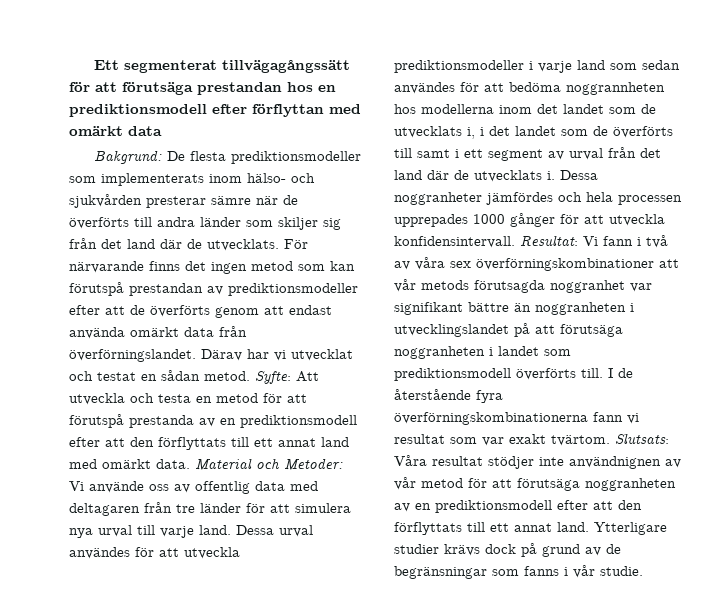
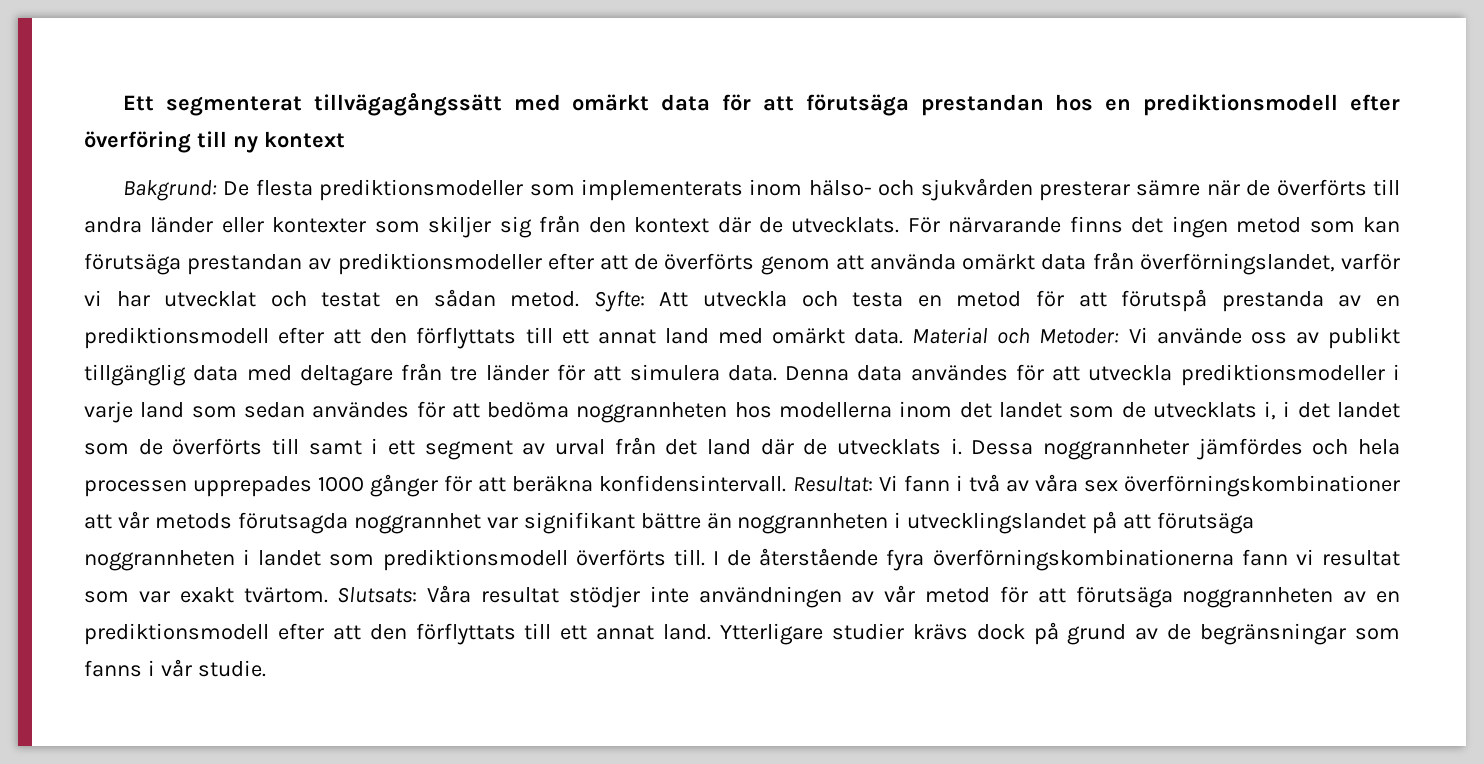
(350, 66) none -> [513,94,711,111] med omärkt data
[252,104,361,117] [69,126,162,136] förflyttan med omärkt data -> [84,131,345,153] överföring till ny kontext
(241, 222) none -> [221,217,367,233] eller kontexter
[101,239,155,249] det land -> [588,217,710,233] den kontext
[69,282,124,296] förutspå -> [84,253,181,275] förutsäga
[289,305,332,315] endast -> (864, 262) none
[69,349,286,362] överförningslandet. Därav har vi -> [1139,253,1401,275] [84,290,150,307] överförningslandet, varför vi har
[195,481,250,494] offentlig -> [1328,327,1401,349] [84,364,186,386] publikt tillgänglig
[69,503,140,516] deltagaren -> [299,365,393,386] deltagare
[69,525,313,538] nya urval till varje land. Dessa urval -> [727,365,903,381] data. Denna data
[394,192,482,205] noggranheter -> [1042,439,1189,460] noggrannheter
[609,214,665,226] utveckla -> [512,476,594,492] beräkna
[550,280,625,293] noggranhet -> [353,513,481,534] noggrannhet
[535,302,626,315] noggranheten -> [737,513,889,534] noggrannheten
[394,346,485,359] noggranheten -> [84,550,235,571] noggrannheten
[569,456,661,469] användnignen -> [698,586,842,608] användningen
[585,478,676,491] noggranheten -> [1182,587,1334,608] noggrannheten

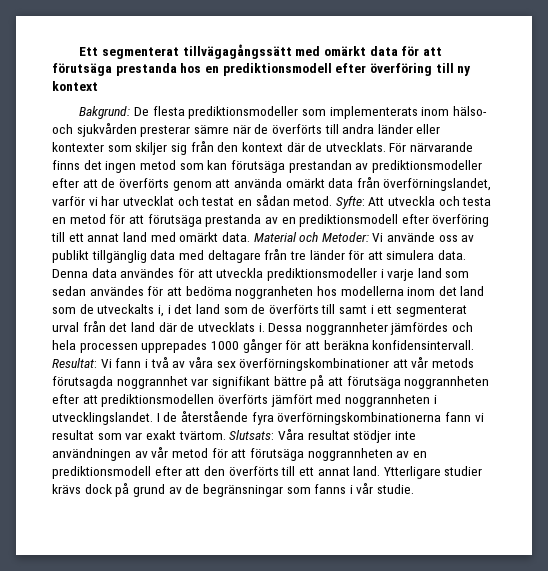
[920,94,1044,116] prestandan -> [115,63,177,76] prestanda
[1121,289,1208,312] förutspå -> [147,214,202,227] förutsäga
[333,327,517,349] att den förflyttats -> [432,214,490,227] överföring
[576,402,728,423] noggrannheten -> [235,286,314,299] noggranheten
[998,402,1257,418] landet som de utvecklats -> [460,286,485,296] [52,304,155,314] land som de utveckalts
[1336,402,1400,418] landet -> [195,304,220,314] land
[424,440,546,460] segment av -> [396,305,468,317] segmenterat
[706,511,1255,534] [84,549,705,571] än noggrannheten i utvecklingslandet på att förutsäga noggrannheten i landet som prediktionsmodell överförts till. -> [310,375,490,389] [52,394,437,407] [52,412,153,425] på att förutsäga noggrannheten efter att prediktionsmodellen överförts jämfört med noggrannheten i utvecklingslandet.
[415,623,516,645] förflyttats -> [228,466,279,476] överförts

